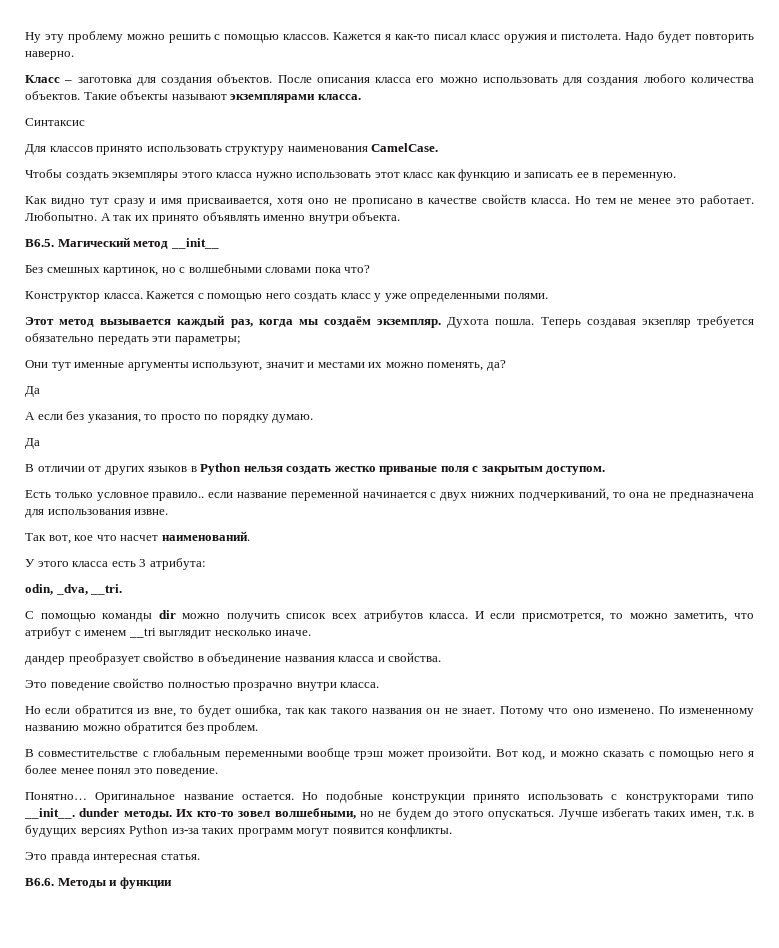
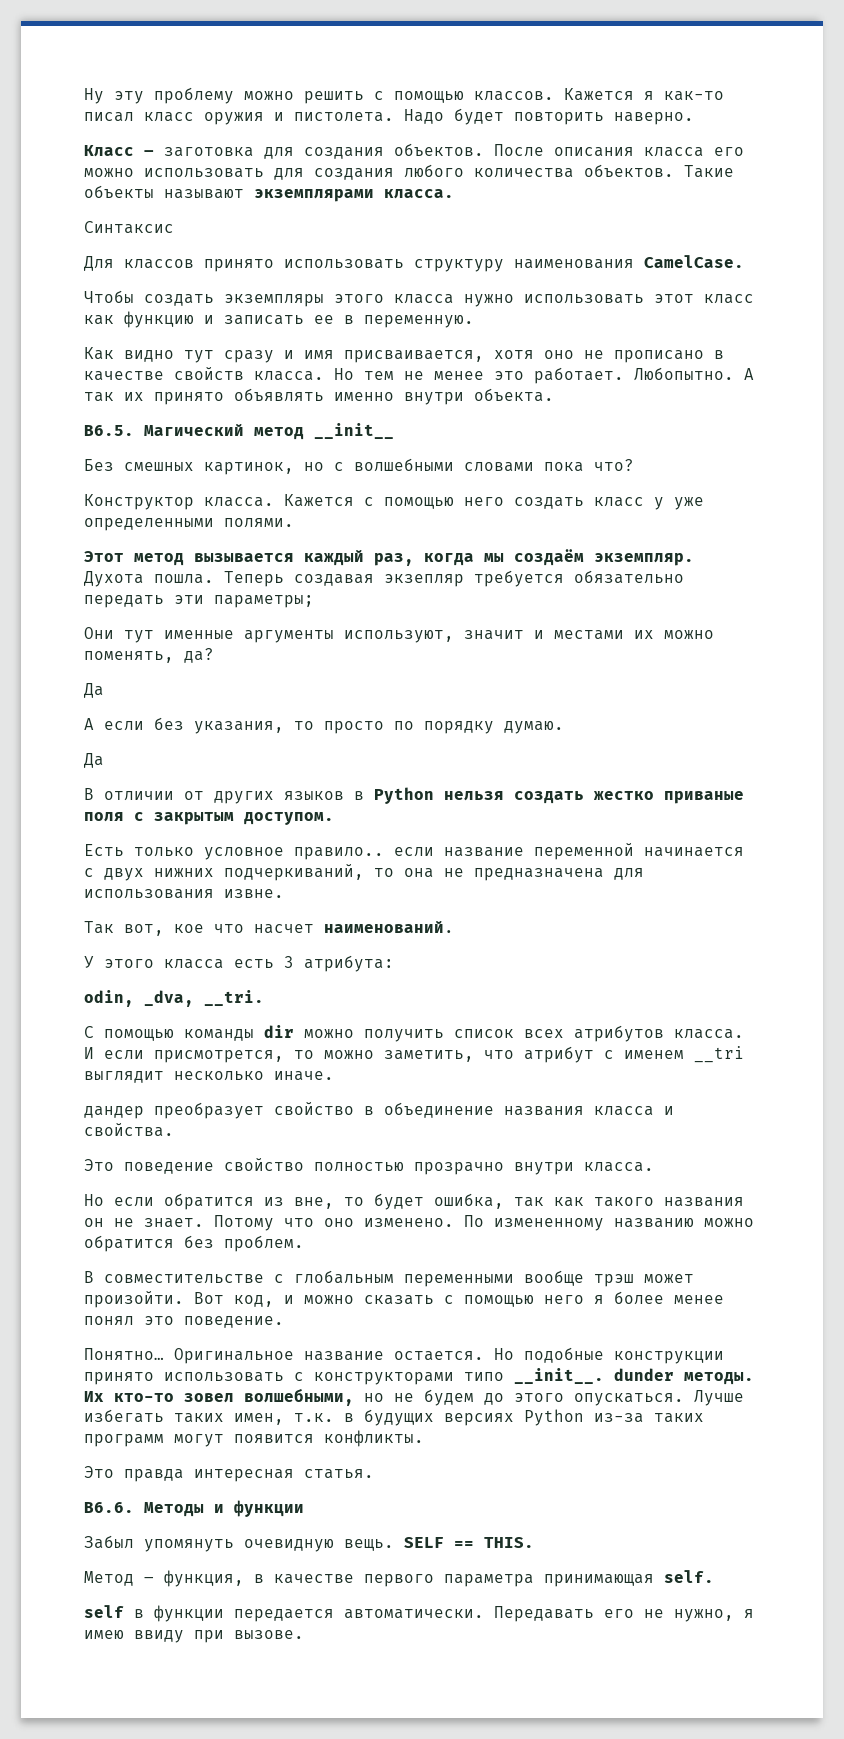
(172, 883) none -> [84,1535,534,1552] [84,1570,714,1587] [84,1605,754,1622] [84,1630,304,1643] // Забыл упомянуть очевидную вещь. SELF == THIS. // Метод – функция, в качестве первого параметра принимающая self. // self в функции передается автоматически. Передавать его не нужно, я имею ввиду при вызове.

